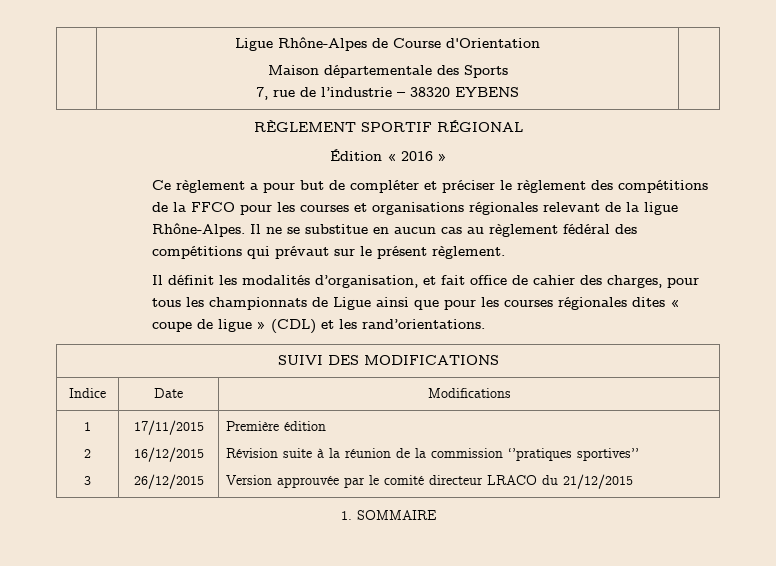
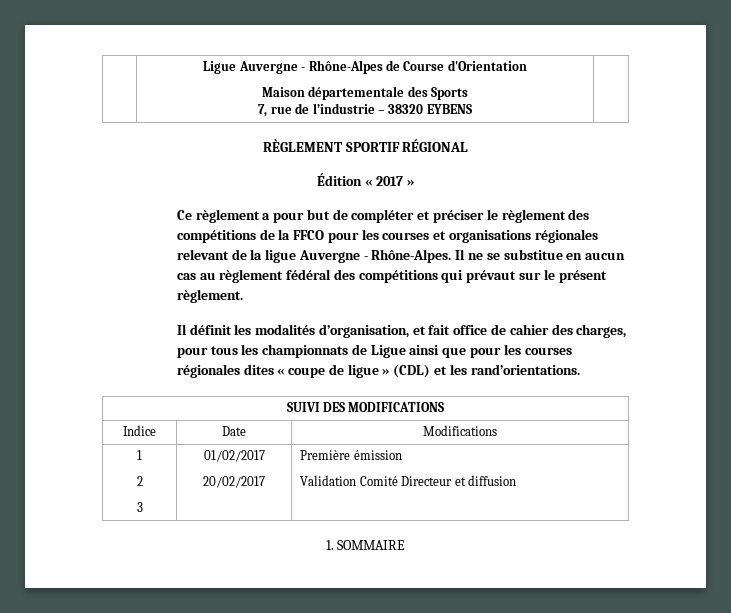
[235,38,273,51] | Ligue -> [203,61,306,74] | Ligue Auvergne -
[400,151,433,161] 2016 -> [375,176,403,186] 2017
(678, 208) none -> [298,250,368,263] Auvergne -
[133,420,204,435] [133,447,204,462] [133,474,204,489] [225,421,326,431] [225,448,639,461] [225,474,633,489] 17/11/2015 // 16/12/2015 // 26/12/2015 | Première édition // Révision suite à la réunion de la commission ‘’pratiques sportives’’ // Version approuvée par le comité directeur LRACO du 21/12/2015 -> [203,450,265,462] [203,476,265,488] [300,450,402,460] [300,475,516,486] 01/02/2017 // 20/02/2017 | Première émission // Validation Comité Directeur et diffusion

